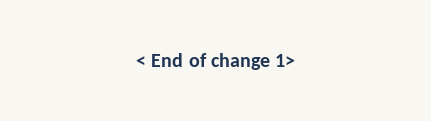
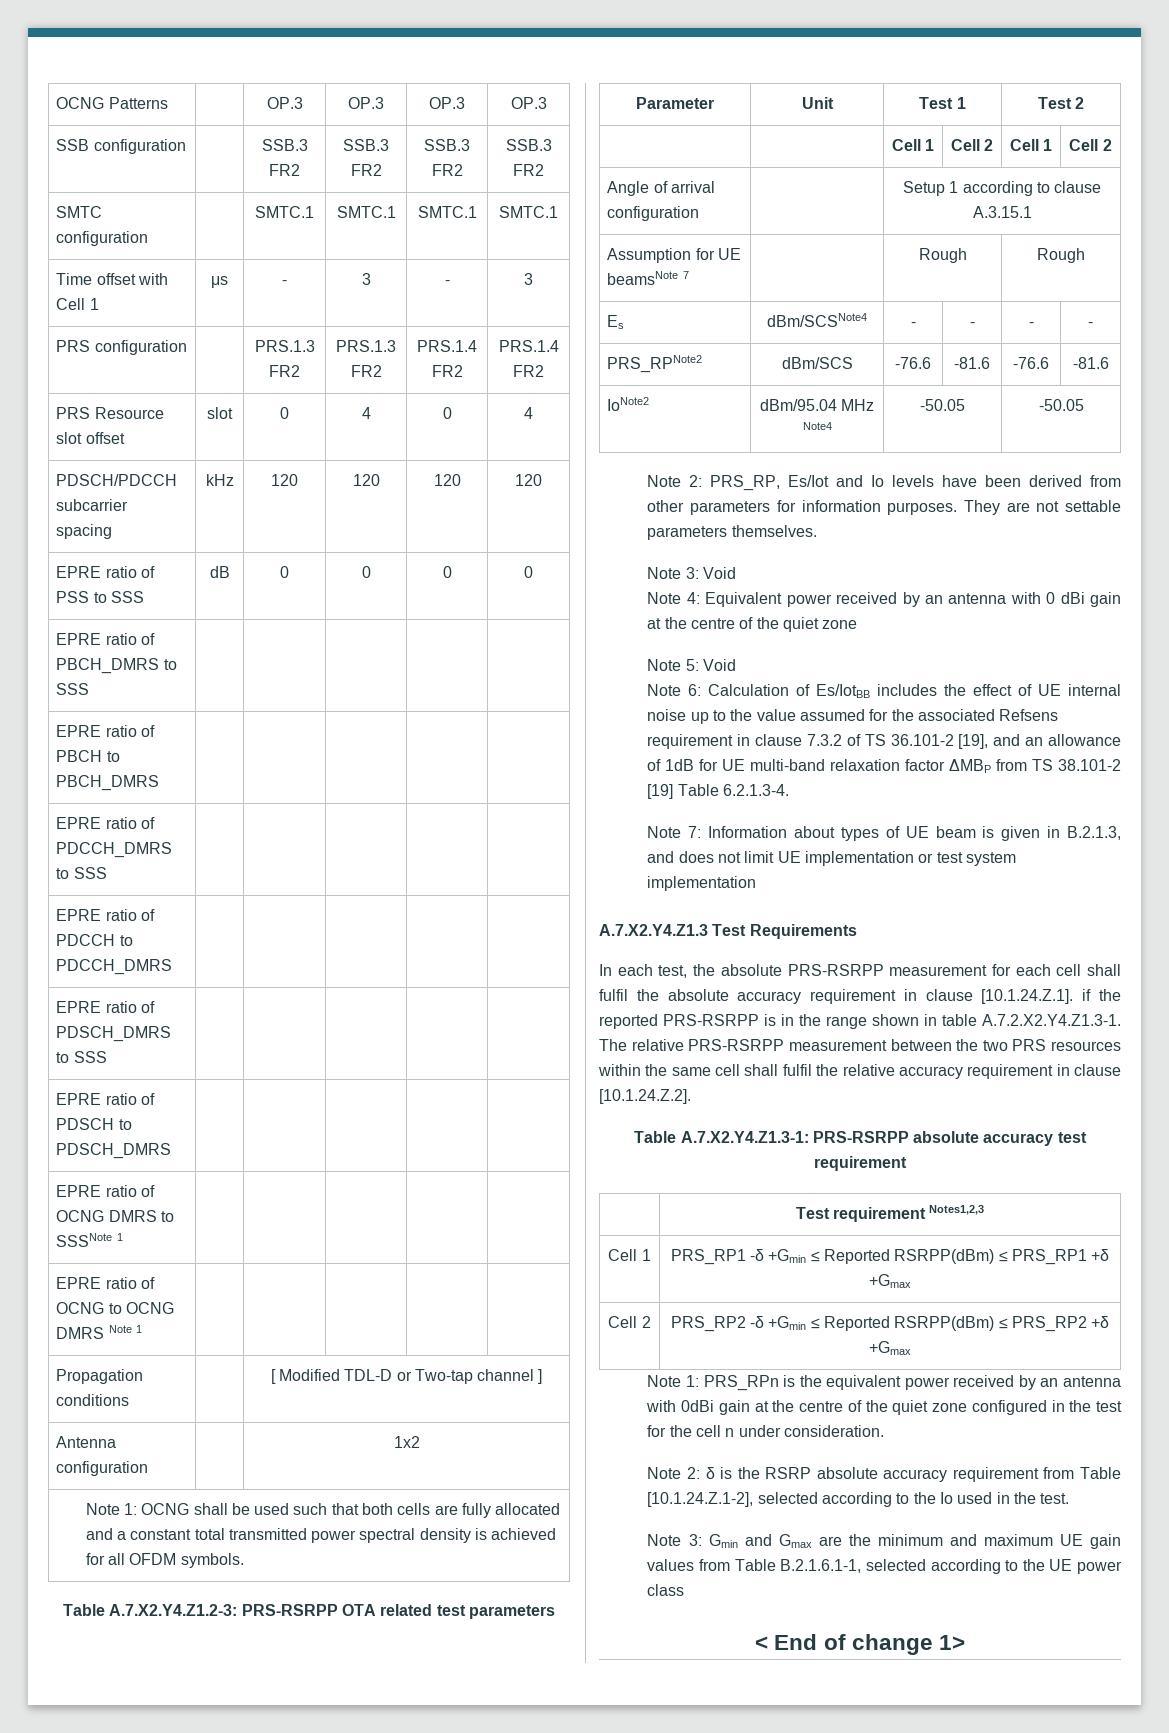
(135, 61) none -> [56,97,168,109] [266,97,303,109] [348,97,384,109] [429,97,465,109] [510,97,547,109] [56,139,186,154] [261,139,308,151] [269,164,300,176] [343,139,389,151] [350,164,382,176] [424,139,470,151] [431,164,463,176] [505,139,552,151] [513,164,544,176] [56,206,103,218] [56,231,149,246] [255,206,314,218] [336,206,396,218] [417,206,477,218] [499,206,558,218] [56,273,169,285] [56,298,99,310] [211,276,228,288] [282,280,287,285] [361,273,371,285] [444,280,450,285] [524,273,533,285] [56,340,187,355] [254,340,315,352] [269,365,300,377] [336,340,396,352] [350,365,382,377] [417,340,477,352] [431,365,463,377] [498,340,559,352] [513,365,544,377] [56,407,164,419] [56,432,125,444] [207,407,233,419] [280,407,289,419] [361,407,371,419] [442,407,452,419] [524,407,533,419] [56,474,178,486] [56,499,129,511] [56,524,113,539] [205,474,234,486] [271,474,298,486] [352,474,380,486] [433,474,461,486] [515,474,542,486] [56,566,156,578] [56,591,145,603] [209,566,230,578] [280,566,289,578] [361,566,371,578] [442,566,452,578] [524,566,533,578] [56,633,156,645] [56,658,177,674] [56,683,90,695] [56,725,156,737] [56,750,120,762] [56,775,160,791] [56,817,156,829] [56,842,173,858] [56,867,107,879] [56,909,156,921] [56,934,133,946] [56,959,173,975] [56,1001,156,1013] [56,1026,172,1042] [56,1051,107,1063] [56,1093,156,1105] [56,1118,132,1130] [56,1143,172,1159] [56,1185,156,1197] [56,1210,175,1222] [56,1233,123,1247] [56,1277,156,1289] [56,1302,175,1314] [56,1325,143,1339] [56,1369,144,1384] [56,1394,130,1406] [270,1369,543,1384] [56,1436,117,1448] [56,1461,149,1476] [393,1436,420,1448] [85,1503,561,1518] [85,1528,557,1543] [85,1553,244,1568] [63,1604,555,1619] [636,97,714,109] [801,97,834,109] [919,97,966,109] [1037,97,1085,109] [891,139,935,151] [950,139,994,151] [1009,139,1053,151] [1069,139,1112,151] [607,181,716,196] [607,206,700,221] [902,181,1102,196] [972,206,1032,218] [607,248,742,263] [607,271,689,285] [918,248,967,263] [1037,248,1085,263] [607,315,625,329] [767,313,867,327] [910,322,916,327] [969,322,975,327] [1028,322,1034,327] [1088,322,1093,327] [607,355,703,373] [781,357,853,369] [895,357,931,369] [954,357,990,369] [1013,357,1049,369] [1072,357,1109,369] [607,397,650,411] [759,399,875,411] [802,422,832,430] [920,399,965,411] [1038,399,1084,411] [647,475,1121,491] [647,500,1121,515] [647,525,817,540] [647,567,737,579] [647,592,1121,607] [647,617,858,632] [647,659,737,671] [647,684,1121,698] [647,709,1059,724] [647,734,1121,749] [647,759,1121,773] [647,784,790,799] [647,826,1121,841] [647,851,1017,866] [647,876,757,891] [599,924,857,939] [599,964,1121,978] [599,989,1121,1004] [599,1014,1121,1029] [599,1039,1121,1051] [598,1064,1121,1079] [599,1089,691,1104] [634,1131,1087,1146] [814,1156,907,1171] [795,1205,985,1222] [608,1249,651,1261] [670,1249,1110,1265] [869,1274,911,1288] [608,1316,651,1328] [670,1316,1110,1332] [869,1341,911,1355] [647,1375,1121,1391] [646,1400,1122,1415] [647,1425,885,1437] [647,1467,1121,1482] [647,1492,1070,1507] [647,1534,1121,1549] [647,1559,1122,1574] [647,1584,685,1596] OCNG Patterns | | OP.3 | OP.3 | OP.3 | OP.3 // SSB configuration | | SSB.3 FR2 | SSB.3 FR2 | SSB.3 FR2 | SSB.3 FR2 // SMTC configuration | | SMTC.1 | SMTC.1 | SMTC.1 | SMTC.1 // Time offset with Cell 1 | μs | - | 3 | - | 3 // PRS configuration | | PRS.1.3 FR2 | PRS.1.3 FR2 | PRS.1.4 FR2 | PRS.1.4 FR2 // PRS Resource slot offset | slot | 0 | 4 | 0 | 4 // PDSCH/PDCCH subcarrier spacing | kHz | 120 | 120 | 120 | 120 // EPRE ratio of PSS to SSS | dB | 0 | 0 | 0 | 0 // EPRE ratio of PBCH_DMRS to SSS | | | | | // EPRE ratio of PBCH to PBCH_DMRS | | | | | // EPRE ratio of PDCCH_DMRS to SSS | | | | | // EPRE ratio of PDCCH to PDCCH_DMRS | | | | | // EPRE ratio of PDSCH_DMRS to SSS | | | | | // EPRE ratio of PDSCH to PDSCH_DMRS | | | | | // EPRE ratio of OCNG DMRS to SSSNote 1 | | | | | // EPRE ratio of OCNG to OCNG DMRS Note 1 | | | | | // Propagation conditions | | [ Modified TDL-D or Two-tap channel ] // Antenna configuration | | 1x2 // Note 1: OCNG shall be used such that both cells are fully allocated and a constant total transmitted power spectral density is achieved for all OFDM symbols. // Table A.7.X2.Y4.Z1.2-3: PRS-RSRPP OTA related test parameters // Parameter | Unit | Test 1 | Test 2 // | | Cell 1 | Cell 2 | Cell 1 | Cell 2 // Angle of arrival configuration | | Setup 1 according to clause A.3.15.1 // Assumption for UE beamsNote 7 | | Rough | Rough // Es | dBm/SCSNote4 | - | - | - | - // PRS_RPNote2 | dBm/SCS | -76.6 | -81.6 | -76.6 | -81.6 // IoNote2 | dBm/95.04 MHz Note4 | -50.05 | -50.05 // Note 2: PRS_RP, Es/Iot and Io levels have been derived from other parameters for information purposes. They are not settable parameters themselves. // Note 3: Void // Note 4: Equivalent power received by an antenna with 0 dBi gain at the centre of the quiet zone // Note 5: Void // Note 6: Calculation of Es/IotBB includes the effect of UE internal noise up to the value assumed for the associated Refsens requirement in clause 7.3.2 of TS 36.101-2 [19], and an allowance of 1dB for UE multi-band relaxation factor ΔMBP from TS 38.101-2 [19] Table 6.2.1.3-4. // Note 7: Information about types of UE beam is given in B.2.1.3, and does not limit UE implementation or test system implementation // A.7.X2.Y4.Z1.3 Test Requirements // In each test, the absolute PRS-RSRPP measurement for each cell shall fulfil the absolute accuracy requirement in clause [10.1.24.Z.1]. if the reported PRS-RSRPP is in the range shown in table A.7.2.X2.Y4.Z1.3-1. The relative PRS-RSRPP measurement between the two PRS resources within the same cell shall fulfil the relative accuracy requirement in clause [10.1.24.Z.2]. // Table A.7.X2.Y4.Z1.3-1: PRS-RSRPP absolute accuracy test requirement // | Test requirement Notes1,2,3 // Cell 1 | PRS_RP1 -δ +Gmin ≤ Reported RSRPP(dBm) ≤ PRS_RP1 +δ +Gmax // Cell 2 | PRS_RP2 -δ +Gmin ≤ Reported RSRPP(dBm) ≤ PRS_RP2 +δ +Gmax // Note 1: PRS_RPn is the equivalent power received by an antenna with 0dBi gain at the centre of the quiet zone configured in the test for the cell n under consideration. // Note 2: δ is the RSRP absolute accuracy requirement from Table [10.1.24.Z.1-2], selected according to the Io used in the test. // Note 3: Gmin and Gmax are the minimum and maximum UE gain values from Table B.2.1.6.1-1, selected according to the UE power class //

